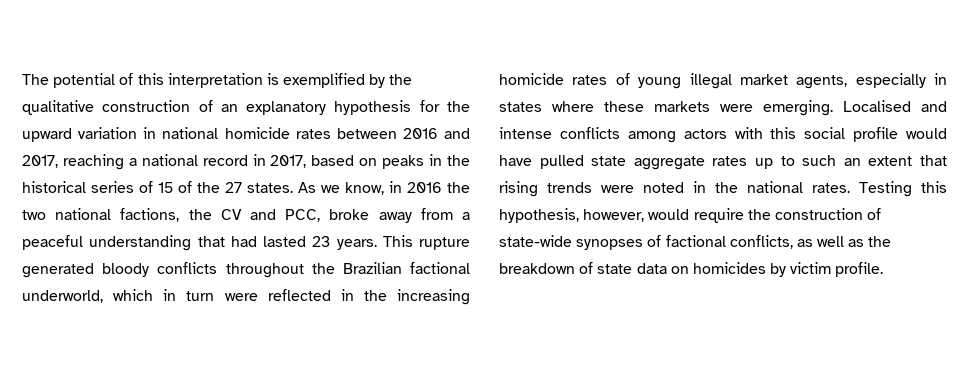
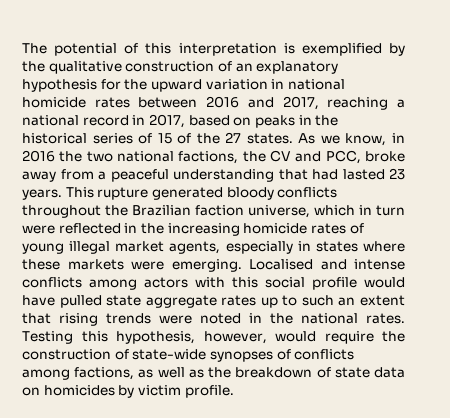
[410,262,471,274] [22,290,103,303] factional underworld, -> [195,205,310,218] faction universe,
[665,235,793,249] factional conflicts, -> [294,349,355,360] [22,367,135,380] conflicts among factions,

